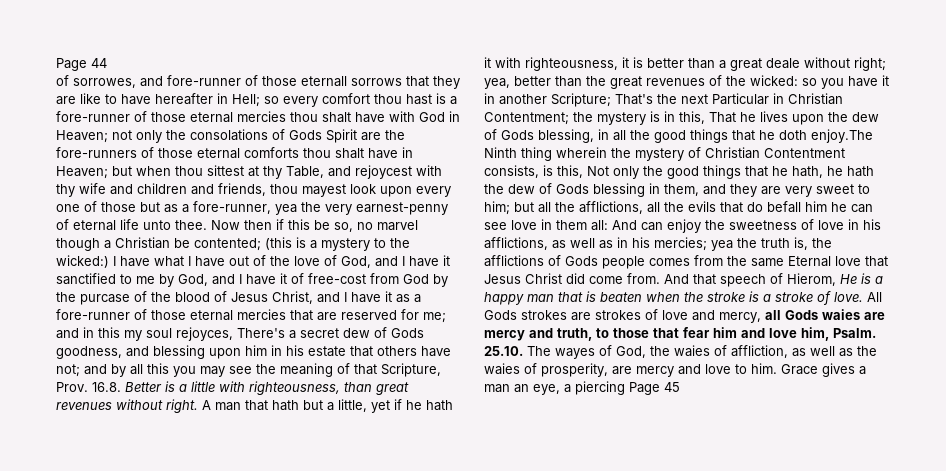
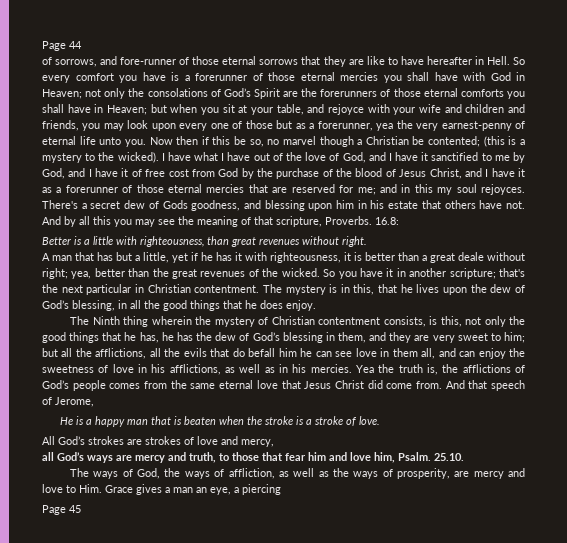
[73,78,136,88] sorrowes, -> [55,59,98,67] sorrows,
[301,76,347,87] eternall -> [222,56,257,65] eternal
[232,93,457,107] [56,111,351,123] Hell; so every comfort thou hast is a fore-runner of those eternal mercies thou shalt -> [486,56,525,65] [42,72,429,83] Hell. So every comfort you have is a forerunner of those eternal mercies you shall
[289,130,322,140] Gods -> [223,88,251,97] God’s
[56,147,137,158] fore-runners -> [320,89,378,97] forerunners
[303,148,364,159] thou shalt -> [506,91,525,99] [42,104,64,113] you shall
[175,165,442,179] [56,184,75,197] thou sittest at thy Table, and rejoycest with thy -> [201,104,416,115] you sit at your table, and rejoyce with your
[270,184,346,197] thou mayest -> [82,123,124,131] you may
[193,201,271,214] fore-runner, -> [317,121,373,131] forerunner,
[175,220,207,230] thee. -> [124,139,146,147] you.
[56,255,109,268] wicked:) -> [117,152,159,163] wicked).
[308,273,366,284] free-cost -> [145,169,189,177] free cost
[80,294,130,305] purcase -> [276,168,320,179] purchase
[56,309,130,320] fore-runner -> [65,185,118,193] forerunner
[176,327,233,341] rejoyces, -> [481,184,526,195] rejoyces.
[56,364,107,377] not; and -> [505,201,525,209] [42,216,61,225] not. And
[381,363,441,377] [56,382,121,392] Scripture, Prov. 16.8. -> [276,216,399,227] scripture, Proverbs. 16.8: //
(198, 406) none -> (367, 241) //
[272,400,299,411] hath -> [97,252,113,261] has
[426,400,453,411] hath -> [216,252,232,261] has
[750,75,817,86] wicked: so -> [281,268,336,277] wicked. So
[551,93,653,107] Scripture; That's -> [449,268,526,279] scripture; that's
[712,93,769,105] Particular -> [86,284,132,295] particular
[484,112,593,125] Contentment; the -> [194,284,282,293] contentment. The
[709,112,736,123] That -> [378,284,398,293] that
[501,130,534,140] Gods -> [42,300,69,309] God’s
[779,129,873,143] doth enjoy.The -> [260,300,316,311] [70,316,90,325] does enjoy. // The
[764,148,845,158] Contentment -> [318,317,381,325] contentment
[587,166,609,176] Not -> [465,317,482,325] not
[792,166,874,178] [484,183,589,194] hath, he hath the dew of Gods -> [139,332,280,343] has, he has the dew of God’s
[591,220,637,231] all: And -> [421,348,456,359] all, and
[654,237,733,251] mercies; yea -> [310,364,374,373] mercies. Yea
[565,256,598,266] Gods -> [42,380,69,389] God’s
[788,256,831,267] Eternal -> [219,380,254,389] eternal
[787,273,836,286] Hierom, -> [55,397,94,407] Jerome, //
[867,292,882,302] [484,310,517,320] All Gods -> [42,436,85,445] // All God’s
[765,309,860,320] all Gods waies -> [42,452,113,463] // all God’s ways
[527,346,595,359] The wayes -> [70,468,119,479] // The ways
[674,345,710,357] waies -> [184,471,210,479] ways
[484,363,520,375] waies -> [353,471,379,479] ways
[751,363,777,374] him. -> [79,484,102,493] Him.
(625, 388) none -> (281, 489) //

